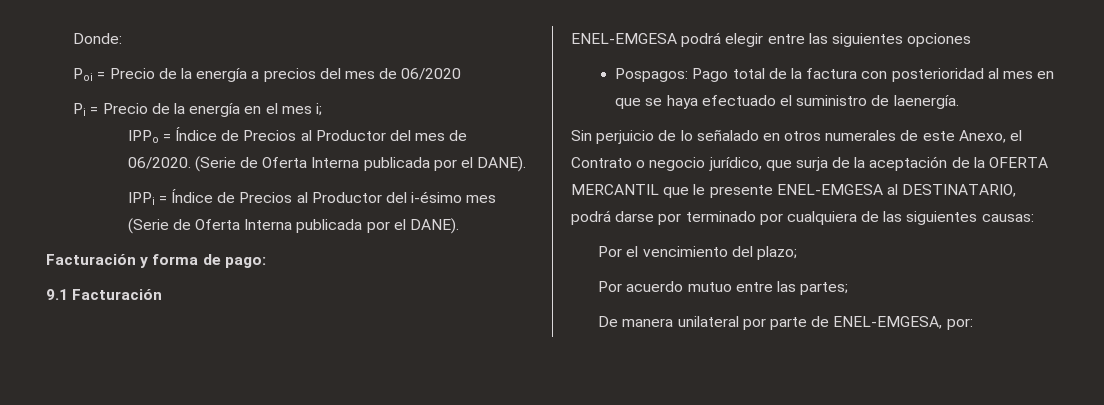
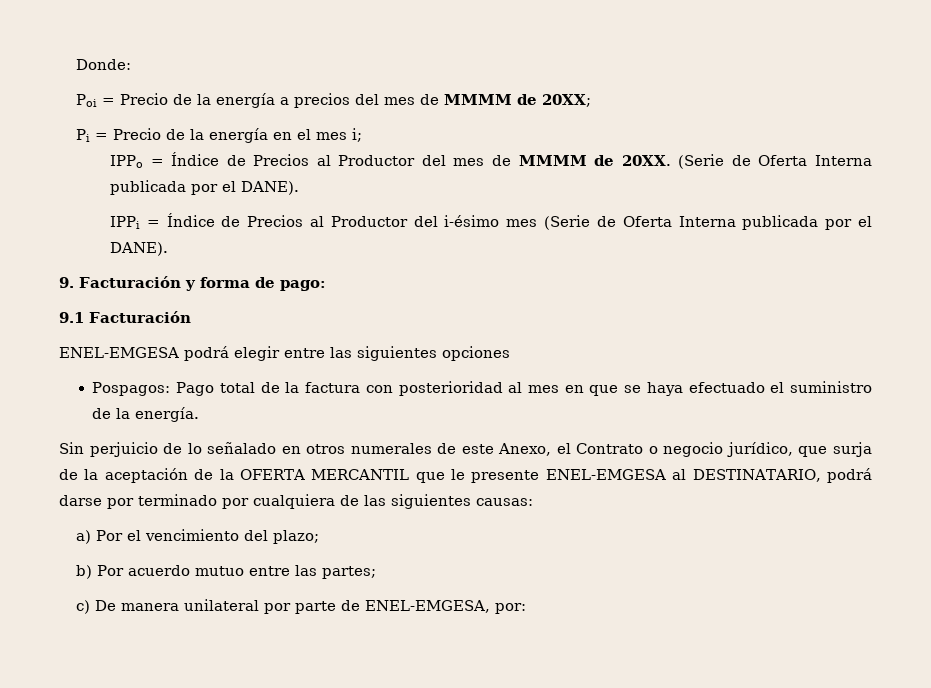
[401,68,462,80] 06/2020 -> [443,94,591,107] MMMM de 20XX;
[127,157,191,169] 06/2020. -> [518,155,671,166] MMMM de 20XX.
(460, 226) none -> [59,277,74,288] 9.
[893,95,959,109] laenergía. -> [116,407,200,422] la energía.
(1034, 218) none -> [75,530,91,544] a)
(797, 253) none -> [75,565,92,579] b)
(849, 288) none -> [75,600,90,614] c)

